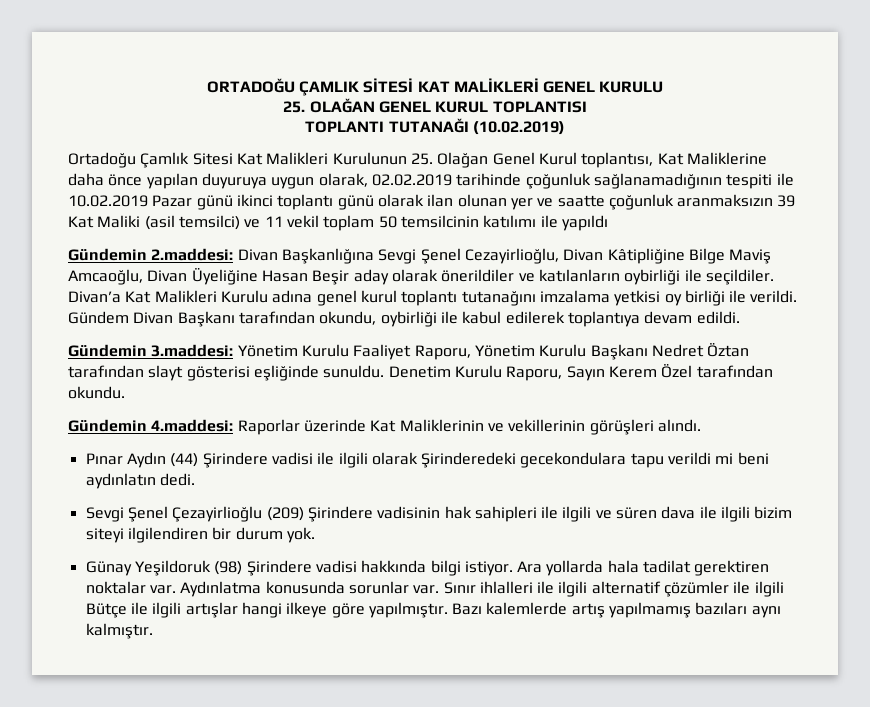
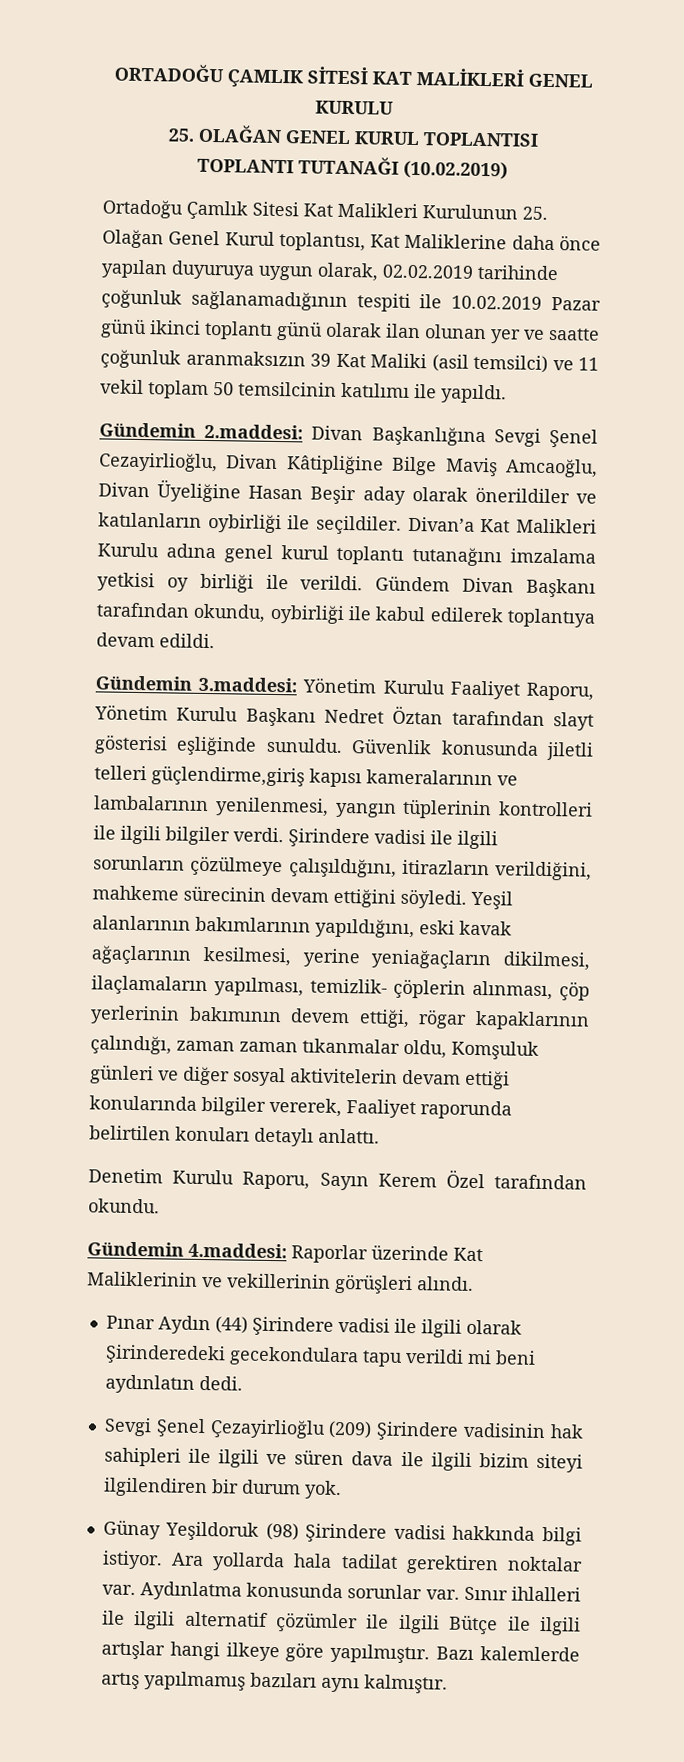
[561,215,608,231] yapıldı -> [441,384,507,404] yapıldı.
(385, 371) none -> [351,738,594,761] [94,765,518,788] [94,795,593,820] [93,825,498,850] [93,855,592,881] [92,885,513,910] [92,915,512,939] [91,945,590,971] [91,975,590,1001] [90,1005,590,1031] [90,1035,539,1060] [90,1064,510,1090] [89,1095,512,1120] [89,1125,380,1147] Güvenlik konusunda jiletli telleri güçlendirme,giriş kapısı kameralarının ve lambalarının yenilenmesi, yangın tüplerinin kontrolleri ile ilgili bilgiler verdi. Şirindere vadisi ile ilgili sorunların çözülmeye çalışıldığını, itirazların verildiğini, mahkeme sürecinin devam ettiğini söyledi. Yeşil alanlarının bakımlarının yapıldığını, eski kavak ağaçlarının kesilmesi, yerine yeniağaçların dikilmesi, ilaçlamaların yapılması, temizlik- çöplerin alınması, çöp yerlerinin bakımının devem ettiği, rögar kapaklarının çalındığı, zaman zaman tıkanmalar oldu, Komşuluk günleri ve diğer sosyal aktivitelerin devam ettiği konularında bilgiler vererek, Faaliyet raporunda belirtilen konuları detaylı anlattı. //

